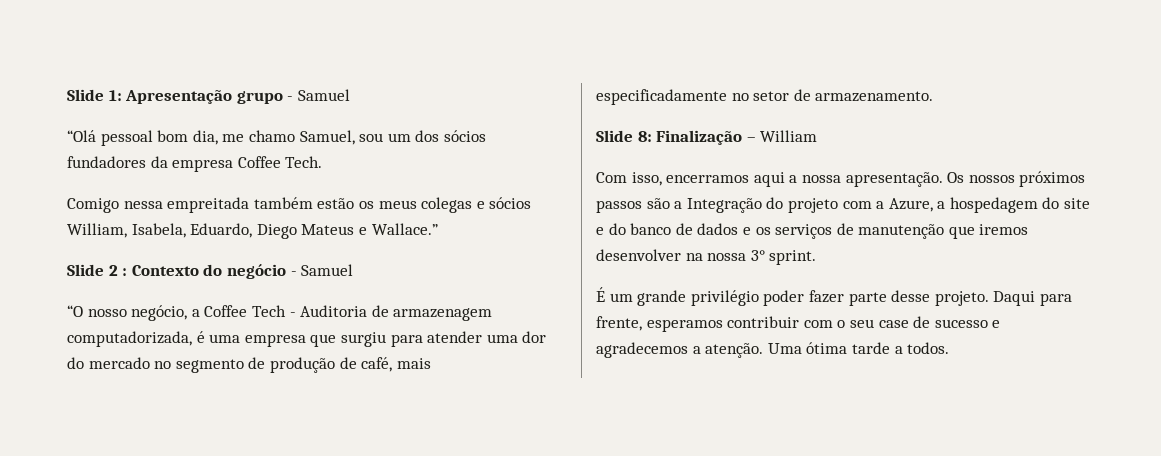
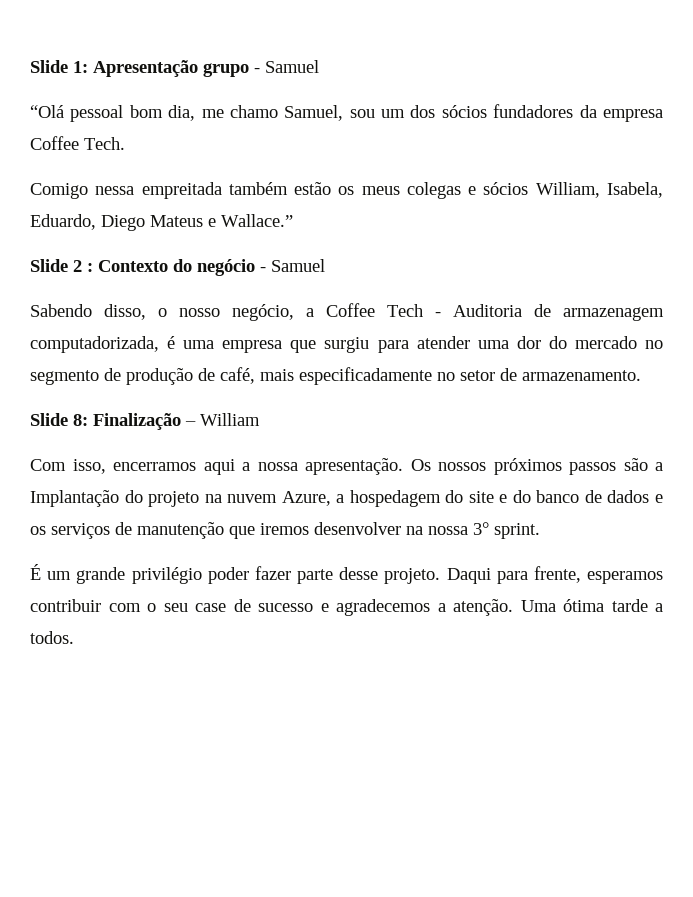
[67,305,83,317] “O -> [30,304,167,320] Sabendo disso, o
[686,198,762,213] Integração -> [30,490,119,507] Implantação
[842,201,885,209] com a -> [204,494,278,503] na nuvem

